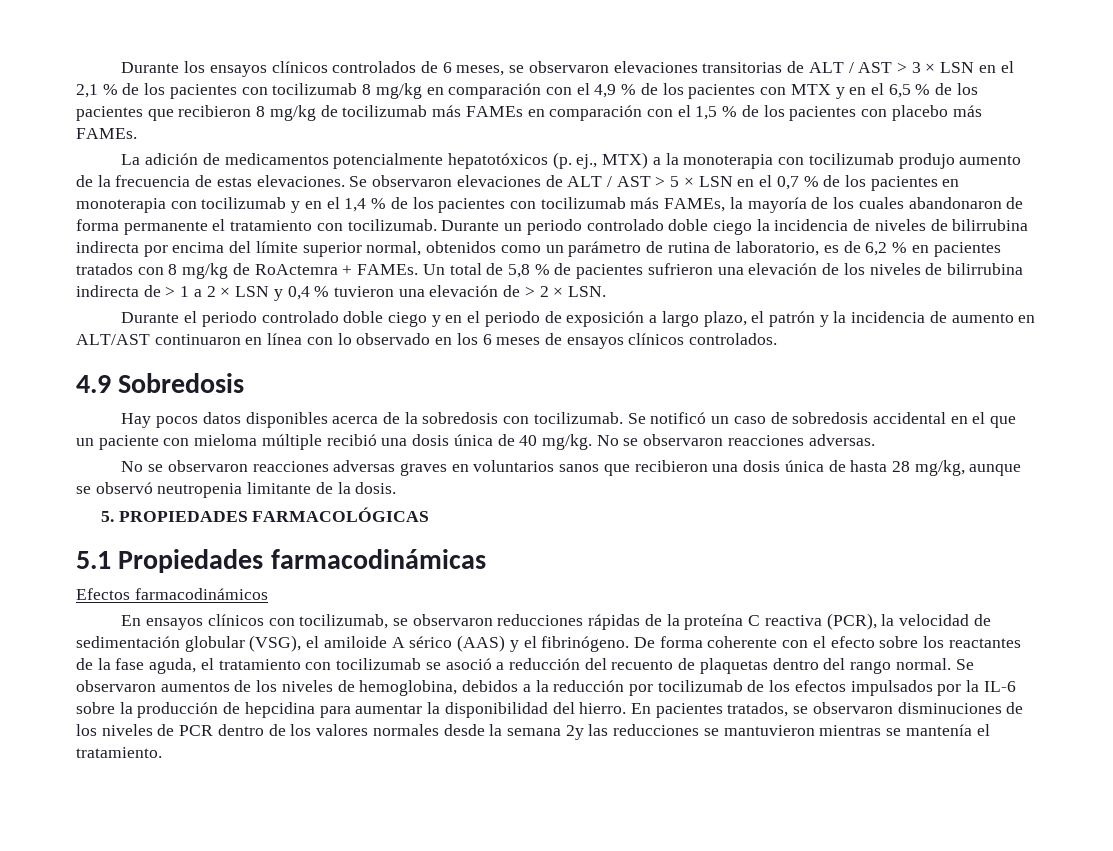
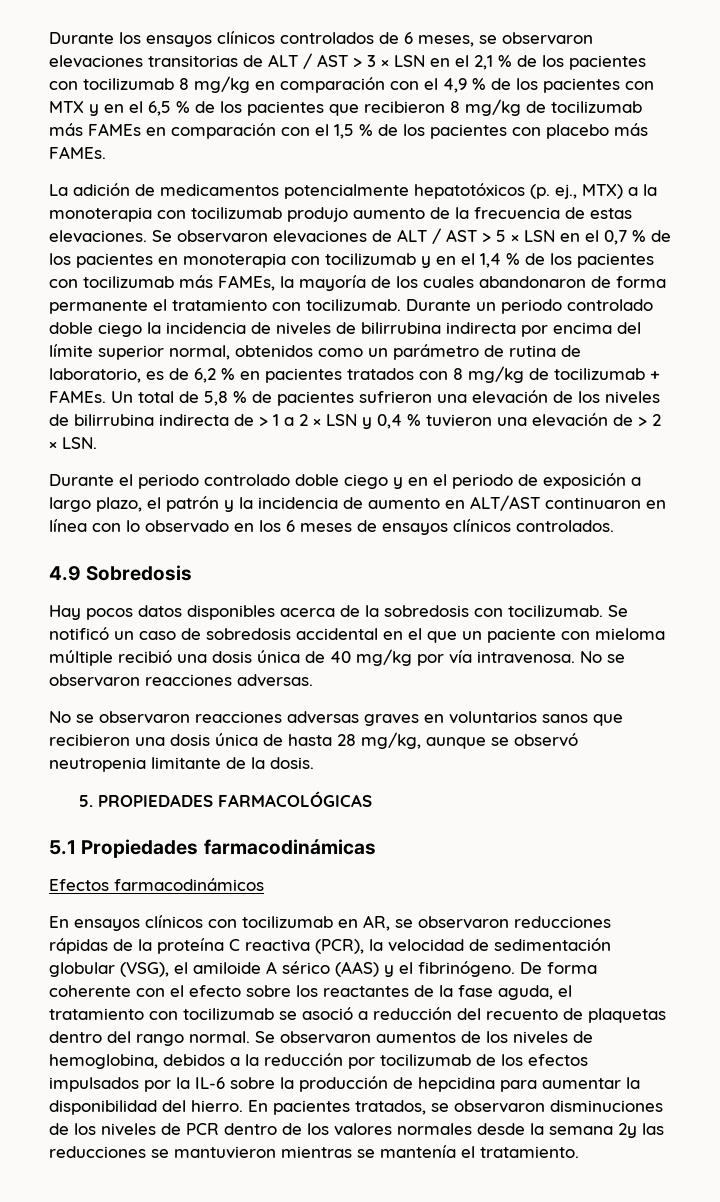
[254,264,338,275] RoActemra -> [554,368,645,380] tocilizumab
[541,434,592,450] mg/kg. -> [356,649,575,666] mg/kg por vía intravenosa.
[299,614,389,629] tocilizumab, -> [242,915,390,931] tocilizumab en AR,

